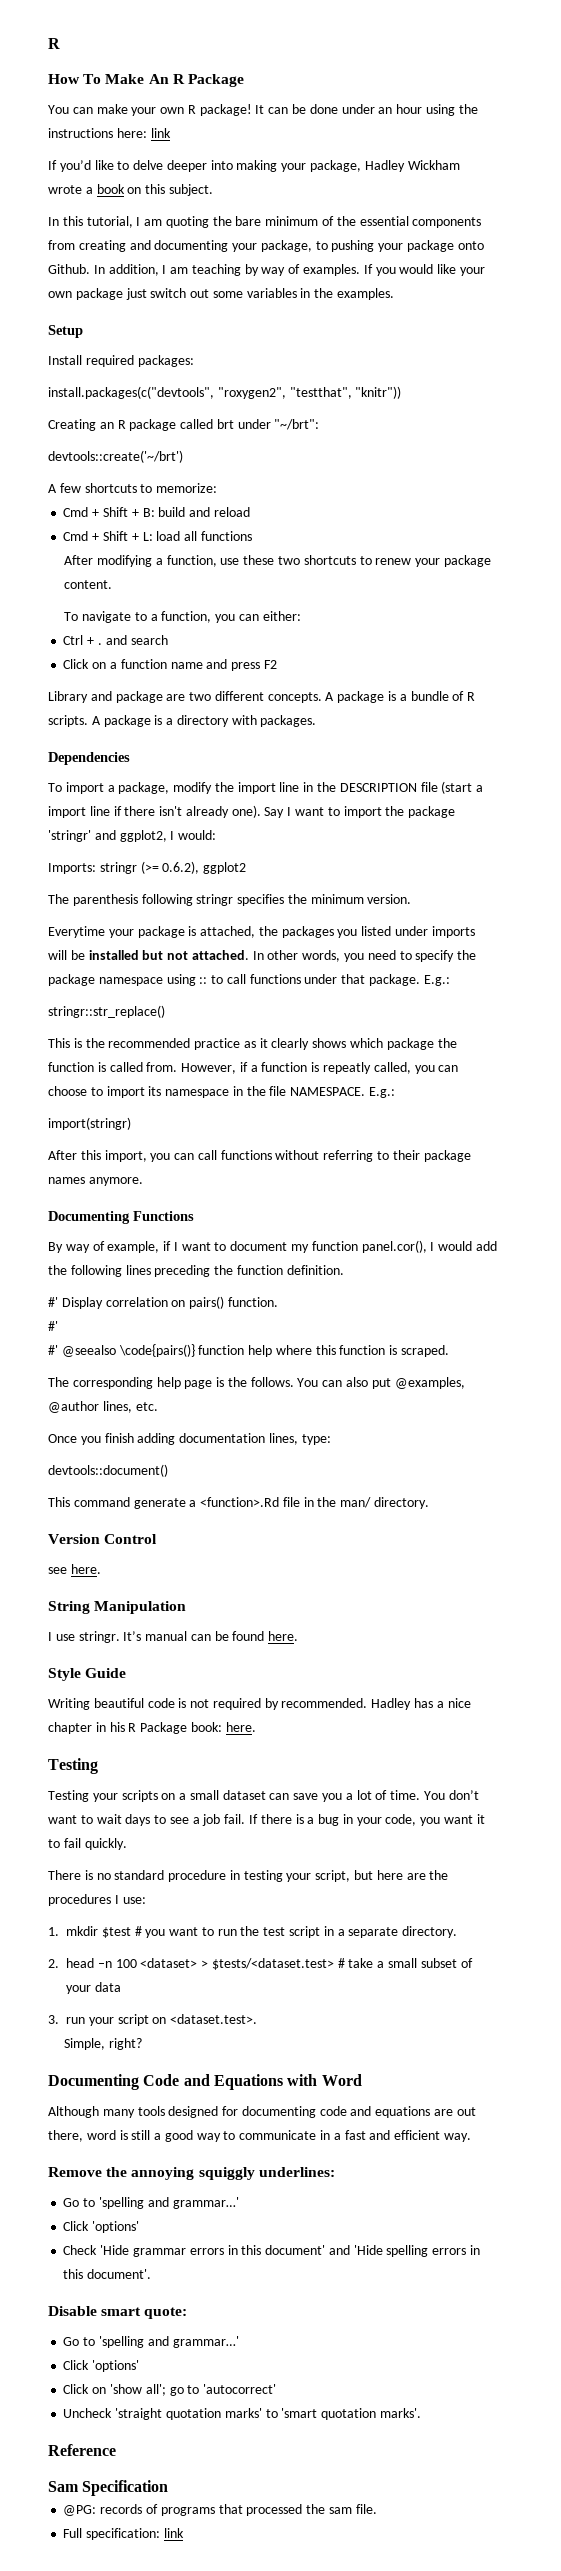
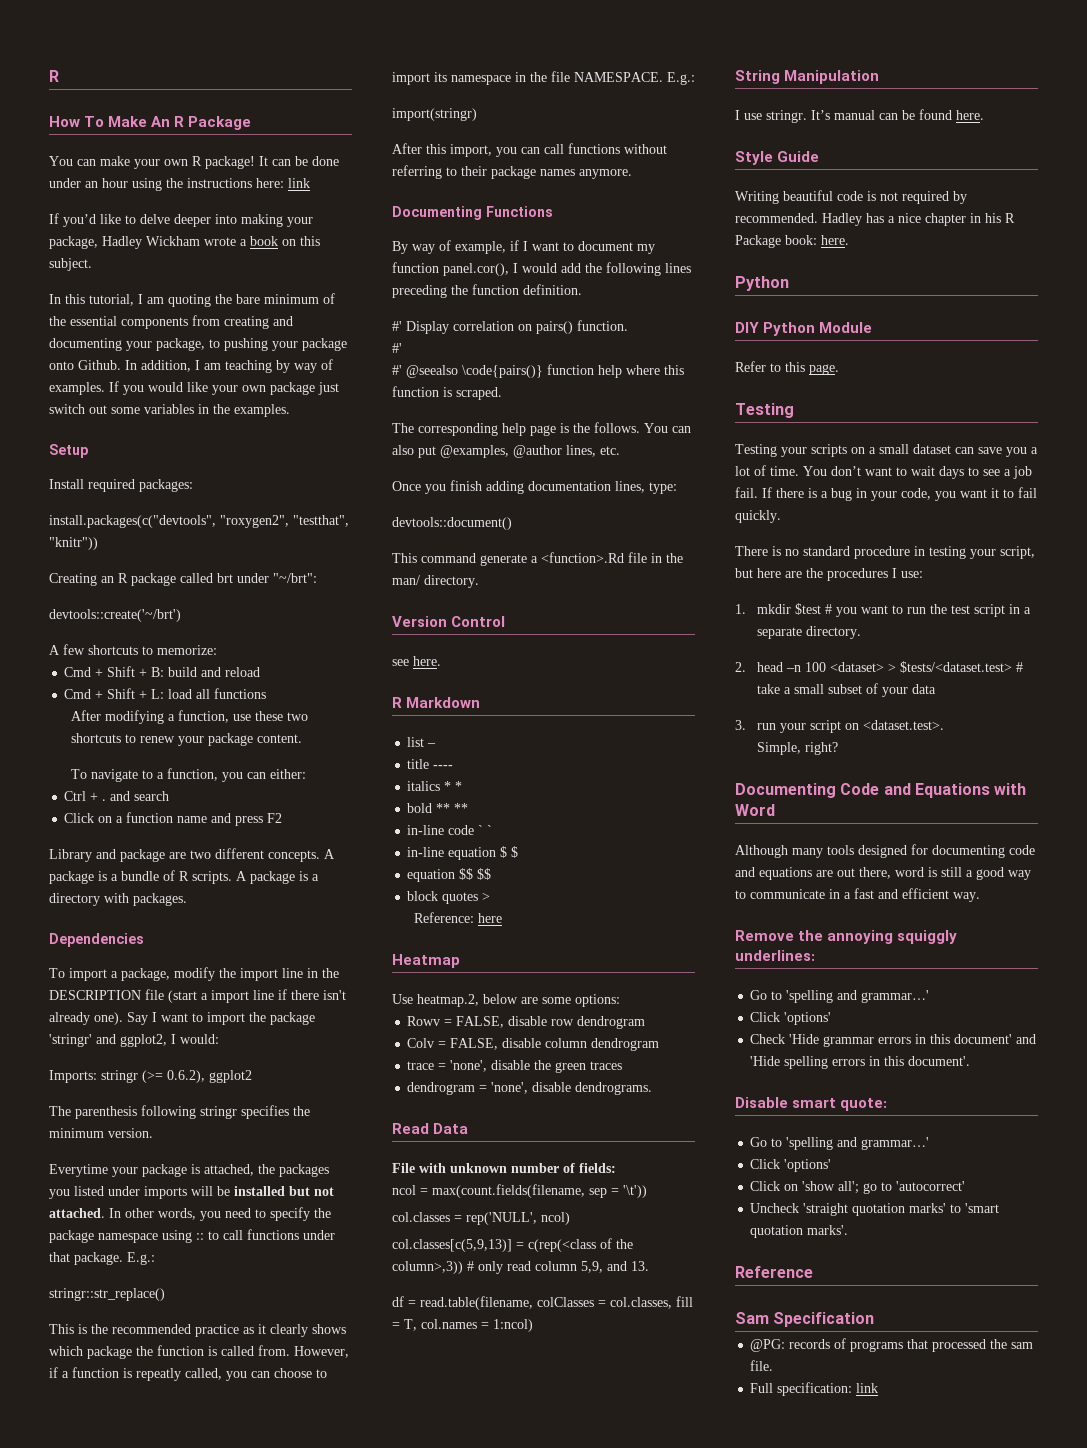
(101, 1569) none -> [392,697,481,708] [407,737,437,747] [407,759,454,769] [407,781,463,791] [407,803,469,813] [407,825,493,835] [407,846,519,860] [407,868,492,882] [407,891,491,904] [414,912,503,923] [392,954,460,968] [392,994,620,1007] [407,1016,646,1029] [407,1038,660,1051] [407,1060,623,1073] [407,1082,653,1095] [392,1123,469,1134] [392,1163,616,1173] [392,1184,647,1198] [392,1212,570,1225] [392,1238,633,1252] [392,1261,649,1274] [392,1296,693,1310] [392,1319,533,1332] // R Markdown // list – // title ---- // italics * * // bold ** ** // in-line code ` ` // in-line equation $ $ // equation $$ $$ // block quotes > // Reference: here // Heatmap // Use heatmap.2, below are some options: // Rowv = FALSE, disable row dendrogram // Colv = FALSE, disable column dendrogram // trace = 'none', disable the green traces // dendrogram = 'none', disable dendrograms. // Read Data // File with unknown number of fields: // ncol = max(count.fields(filename, sep = '\t')) // col.classes = rep('NULL', ncol) // col.classes[c(5,9,13)] = c(rep(<class of the column>,3)) # only read column 5,9, and 13. // df = read.table(filename, colClasses = col.classes, fill = T, col.names = 1:ncol)
(256, 1727) none -> [735,276,789,291] [735,322,873,336] [735,361,839,375] // Python // DIY Python Module // Refer to this page.

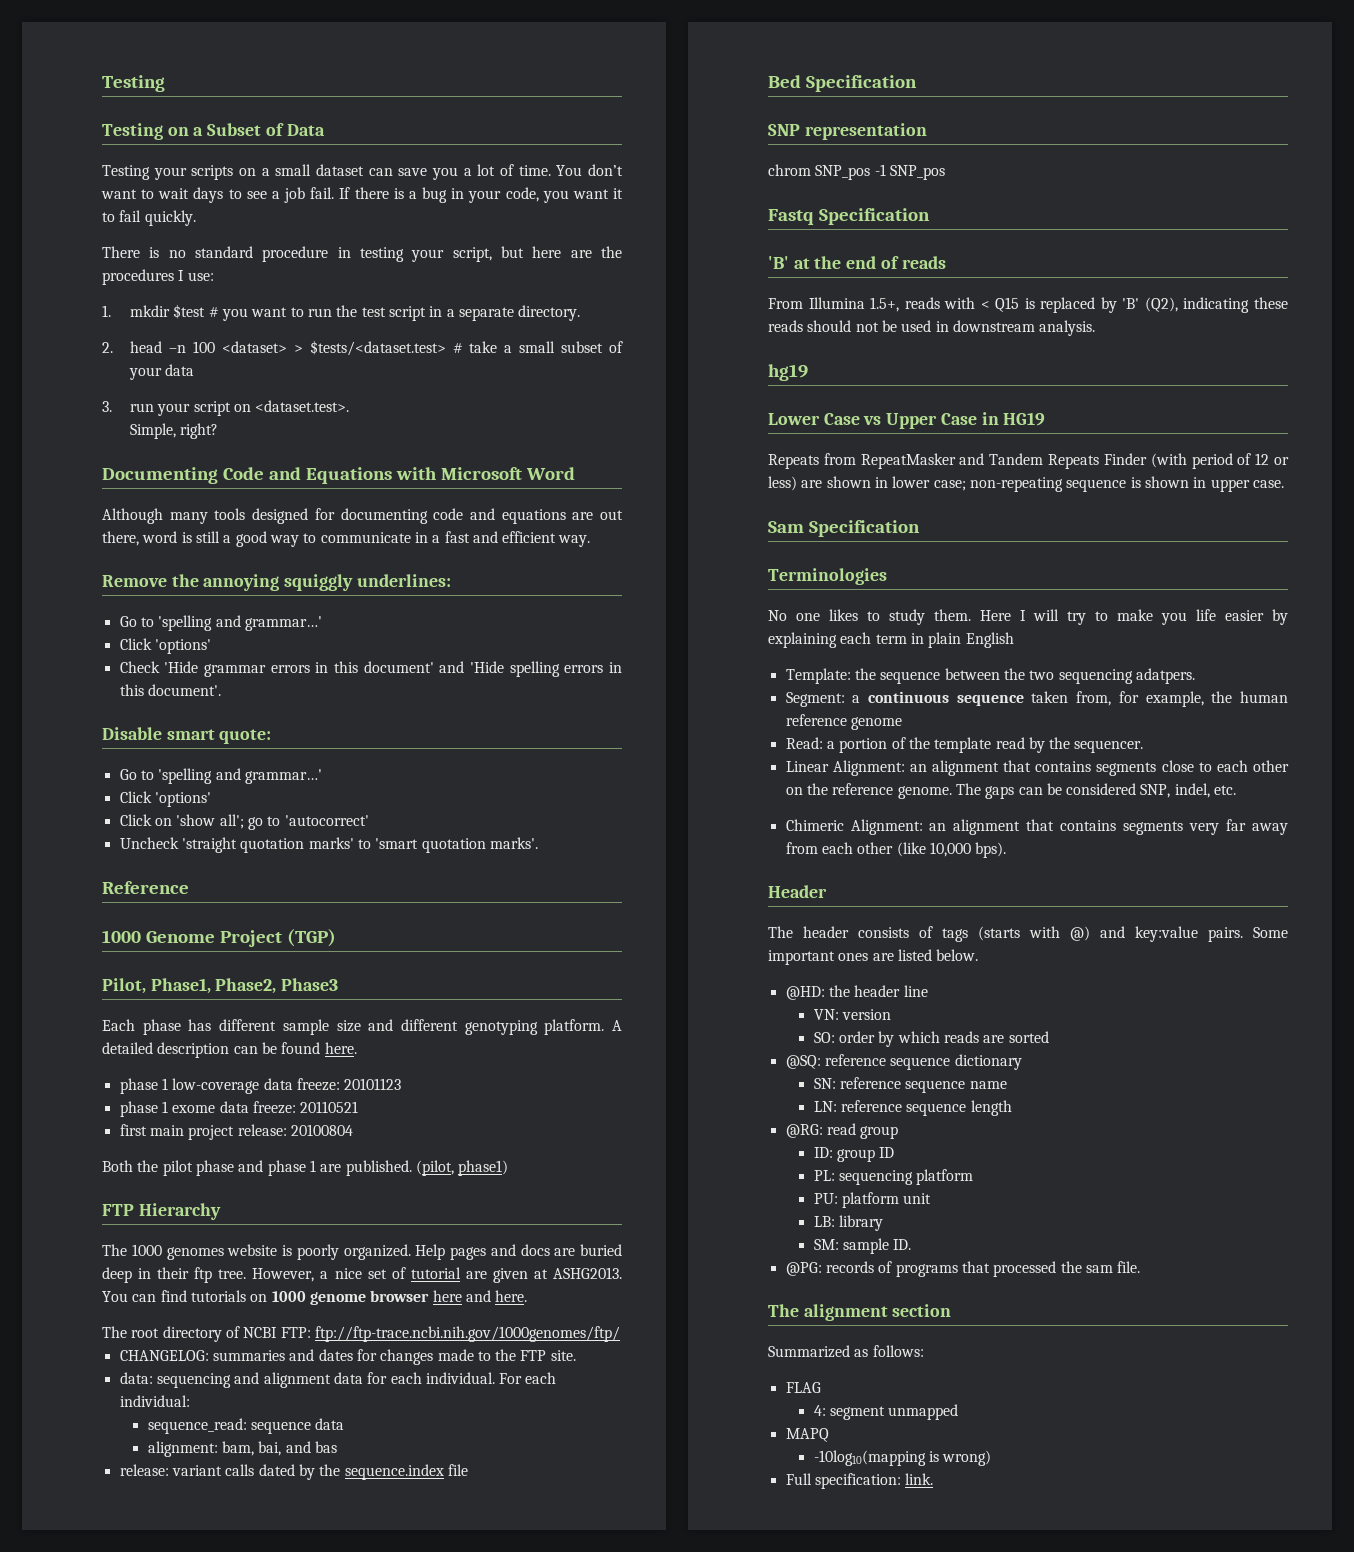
[49,70,59,82] [49,116,252,130] [49,156,339,169] [49,178,310,191] [49,213,313,227] [49,236,320,249] [49,258,92,271] [49,293,335,307] [49,315,293,329] [49,338,347,351] [49,359,333,373] [49,381,339,395] [49,404,290,417] [49,444,88,458] [49,479,193,492] [49,515,349,528] [49,537,98,550] [49,573,317,586] [49,609,181,622] [49,644,217,655] [64,666,261,677] [64,688,267,699] [71,710,309,724] [71,733,303,746] [71,768,307,782] [64,791,170,801] [64,812,283,826] [49,848,335,862] [49,870,319,884] [49,893,187,906] [49,933,144,947] [49,967,339,981] [49,989,346,1003] [49,1012,315,1025] [49,1034,219,1047] [49,1070,252,1083] [49,1105,310,1119] [49,1128,153,1138] [49,1164,329,1177] [49,1186,334,1199] [49,1207,331,1221] [49,1229,335,1243] [49,1252,155,1265] [49,1288,165,1301] [49,1324,346,1337] [49,1345,349,1359] [49,1367,327,1381] [392,71,695,85] [392,108,477,121] [392,143,667,157] [392,165,632,179] [392,206,553,220] [392,240,655,254] [392,262,691,276] [392,284,582,298] [392,320,628,334] [392,343,402,353] [392,364,684,378] [392,386,502,400] [392,422,691,436] [392,445,620,458] [392,480,677,494] [392,517,512,530] [392,552,683,566] [392,575,479,588] [392,616,506,627] [392,656,441,666] [392,697,481,708] [407,737,437,747] [407,759,454,769] [407,781,463,791] [407,803,469,813] [407,825,493,835] [407,846,519,860] [407,868,492,882] [407,891,491,904] [414,912,503,923] [392,954,460,968] [392,994,620,1007] [407,1016,646,1029] [407,1038,660,1051] [407,1060,623,1073] [407,1082,653,1095] [392,1123,469,1134] [392,1163,616,1173] [392,1184,647,1198] [392,1212,570,1225] [392,1238,633,1252] [392,1261,649,1274] [392,1296,693,1310] [392,1319,533,1332] [735,70,880,84] [735,109,984,123] [735,151,820,165] [735,190,967,204] [735,213,1015,226] [735,235,849,248] [735,276,789,291] [735,322,873,336] [735,361,839,375] [735,403,794,418] R // How To Make An R Package // You can make your own R package! It can be done under an hour using the instructions here: link // If you’d like to delve deeper into making your package, Hadley Wickham wrote a book on this subject. // In this tutorial, I am quoting the bare minimum of the essential components from creating and documenting your package, to pushing your package onto Github. In addition, I am teaching by way of examples. If you would like your own package just switch out some variables in the examples. // Setup // Install required packages: // install.packages(c("devtools", "roxygen2", "testthat", "knitr")) // Creating an R package called brt under "~/brt": // devtools::create('~/brt') // A few shortcuts to memorize: // Cmd + Shift + B: build and reload // Cmd + Shift + L: load all functions // After modifying a function, use these two shortcuts to renew your package content. // To navigate to a function, you can either: // Ctrl + . and search // Click on a function name and press F2 // Library and package are two different concepts. A package is a bundle of R scripts. A package is a directory with packages. // Dependencies // To import a package, modify the import line in the DESCRIPTION file (start a import line if there isn't already one). Say I want to import the package 'stringr' and ggplot2, I would: // Imports: stringr (>= 0.6.2), ggplot2 // The parenthesis following stringr specifies the minimum version. // Everytime your package is attached, the packages you listed under imports will be installed but not attached. In other words, you need to specify the package namespace using :: to call functions under that package. E.g.: // stringr::str_replace() // This is the recommended practice as it clearly shows which package the function is called from. However, if a function is repeatly called, you can choose to import its namespace in the file NAMESPACE. E.g.: // import(stringr) // After this import, you can call functions without referring to their package names anymore. // Documenting Functions // By way of example, if I want to document my function panel.cor(), I would add the following lines preceding the function definition. // #' Display correlation on pairs() function. // #' // #' @seealso \code{pairs()} function help where this function is scraped. // The corresponding help page is the follows. You can also put @examples, @author lines, etc. // Once you finish adding documentation lines, type: // devtools::document() // This command generate a <function>.Rd file in the man/ directory. // Version Control // see here. // R Markdown // list – // title ---- // italics * * // bold ** ** // in-line code ` ` // in-line equation $ $ // equation $$ $$ // block quotes > // Reference: here // Heatmap // Use heatmap.2, below are some options: // Rowv = FALSE, disable row dendrogram // Colv = FALSE, disable column dendrogram // trace = 'none', disable the green traces // dendrogram = 'none', disable dendrograms. // Read Data // File with unknown number of fields: // ncol = max(count.fields(filename, sep = '\t')) // col.classes = rep('NULL', ncol) // col.classes[c(5,9,13)] = c(rep(<class of the column>,3)) # only read column 5,9, and 13. // df = read.table(filename, colClasses = col.classes, fill = T, col.names = 1:ncol) // String Manipulation // I use stringr. It’s manual can be found here. // Style Guide // Writing beautiful code is not required by recommended. Hadley has a nice chapter in his R Package book: here. // Python // DIY Python Module // Refer to this page. // Testing -> [102,75,165,92] [102,123,325,140] Testing // Testing on a Subset of Data
(1027, 789) none -> [440,467,522,480] Microsoft
[735,1312,875,1327] Sam Specification -> [102,929,336,947] [102,978,339,994] [102,1019,622,1035] [102,1042,357,1058] [119,1078,402,1094] [119,1101,359,1117] [119,1124,353,1140] [102,1160,509,1176] [102,1203,221,1220] [102,1244,622,1260] [102,1267,622,1283] [102,1290,528,1305] [102,1326,620,1342] [119,1349,576,1365] [119,1372,557,1388] [119,1395,190,1407] [147,1418,345,1434] [147,1441,338,1457] [119,1464,468,1480] [768,75,917,92] [768,123,927,140] [768,164,945,180] [768,208,930,225] [768,256,946,269] [768,297,1288,313] [768,320,1096,336] [768,364,808,381] [768,412,1046,429] [768,453,1289,469] [768,476,1284,492] [768,520,920,537] [768,568,887,585] [768,609,1288,625] [768,632,1014,648] [785,668,1195,684] [785,691,1288,707] [785,714,902,730] [785,737,1144,753] [785,760,1289,776] [785,783,1237,799] [785,819,1288,835] [785,842,1007,858] [768,885,827,898] [768,926,1288,942] [768,949,979,965] [785,985,928,1000] [813,1009,892,1020] [813,1031,1049,1047] [785,1054,1022,1070] [813,1077,1007,1093] [813,1100,1012,1116] [785,1123,899,1139] [813,1147,895,1162] [813,1169,974,1185] [813,1192,932,1208] [813,1215,884,1231] [813,1238,912,1254] 1000 Genome Project (TGP) // Pilot, Phase1, Phase2, Phase3 // Each phase has different sample size and different genotyping platform. A detailed description can be found here. // phase 1 low-coverage data freeze: 20101123 // phase 1 exome data freeze: 20110521 // first main project release: 20100804 // Both the pilot phase and phase 1 are published. (pilot, phase1) // FTP Hierarchy // The 1000 genomes website is poorly organized. Help pages and docs are buried deep in their ftp tree. However, a nice set of tutorial are given at ASHG2013. You can find tutorials on 1000 genome browser here and here. // The root directory of NCBI FTP: ftp://ftp-trace.ncbi.nih.gov/1000genomes/ftp/ // CHANGELOG: summaries and dates for changes made to the FTP site. // data: sequencing and alignment data for each individual. For each individual: // sequence_read: sequence data // alignment: bam, bai, and bas // release: variant calls dated by the sequence.index file // Bed Specification // SNP representation // chrom SNP_pos -1 SNP_pos // Fastq Specification // 'B' at the end of reads // From Illumina 1.5+, reads with < Q15 is replaced by 'B' (Q2), indicating these reads should not be used in downstream analysis. // hg19 // Lower Case vs Upper Case in HG19 // Repeats from RepeatMasker and Tandem Repeats Finder (with period of 12 or less) are shown in lower case; non-repeating sequence is shown in upper case. // Sam Specification // Terminologies // No one likes to study them. Here I will try to make you life easier by explaining each term in plain English // Template: the sequence between the two sequencing adatpers. // Segment: a continuous sequence taken from, for example, the human reference genome // Read: a portion of the template read by the sequencer. // Linear Alignment: an alignment that contains segments close to each other on the reference genome. The gaps can be considered SNP, indel, etc. // Chimeric Alignment: an alignment that contains segments very far away from each other (like 10,000 bps). // Header // The header consists of tags (starts with @) and key:value pairs. Some important ones are listed below. // @HD: the header line // VN: version // SO: order by which reads are sorted // @SQ: reference sequence dictionary // SN: reference sequence name // LN: reference sequence length // @RG: read group // ID: group ID // PL: sequencing platform // PU: platform unit // LB: library // SM: sample ID.
(774, 1365) none -> [768,1304,952,1321] [768,1345,924,1358] [785,1382,821,1393] [813,1404,959,1420] [785,1428,829,1442] [813,1450,992,1466] // The alignment section // Summarized as follows: // FLAG // 4: segment unmapped // MAPQ // -10log10(mapping is wrong)
[856,1383,879,1393] link -> [905,1473,934,1485] link.

